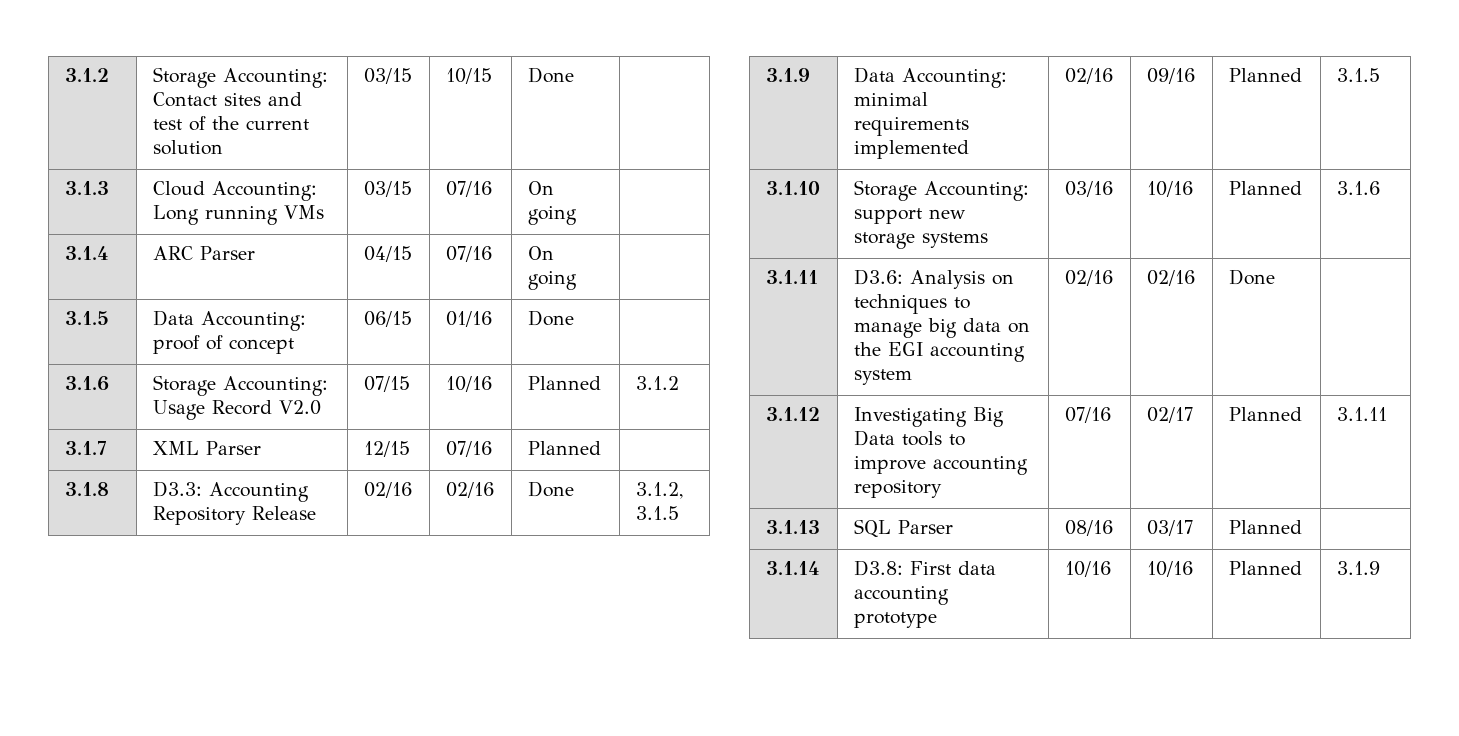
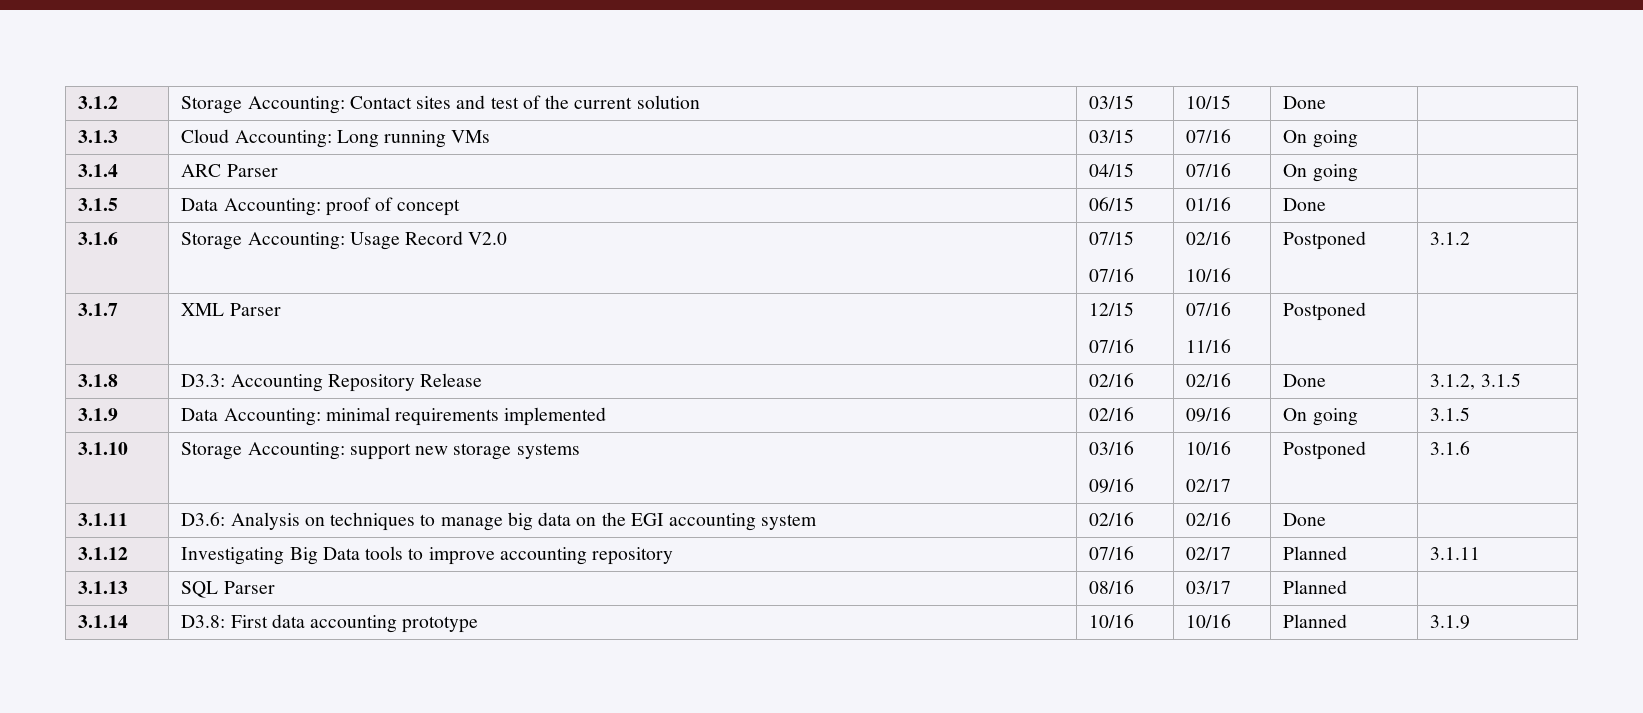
[445,376,492,392] [527,376,601,390] | 10/16 | Planned -> [1089,268,1135,282] [1186,231,1232,245] [1186,268,1232,282] [1283,231,1367,250] // 07/16 | 02/16 // 10/16 | Postponed
[445,441,492,457] [527,441,601,455] | 07/16 | Planned -> [1089,339,1135,353] [1186,302,1232,316] [1186,339,1232,353] [1283,302,1367,321] // 07/16 | 07/16 // 11/16 | Postponed
[1228,68,1302,82] Planned -> [1283,408,1358,426] On going
[1146,181,1193,197] [1228,181,1302,195] | 10/16 | Planned -> [1089,478,1135,493] [1186,441,1232,455] [1186,479,1232,492] [1283,441,1367,460] // 09/16 | 10/16 // 02/17 | Postponed

